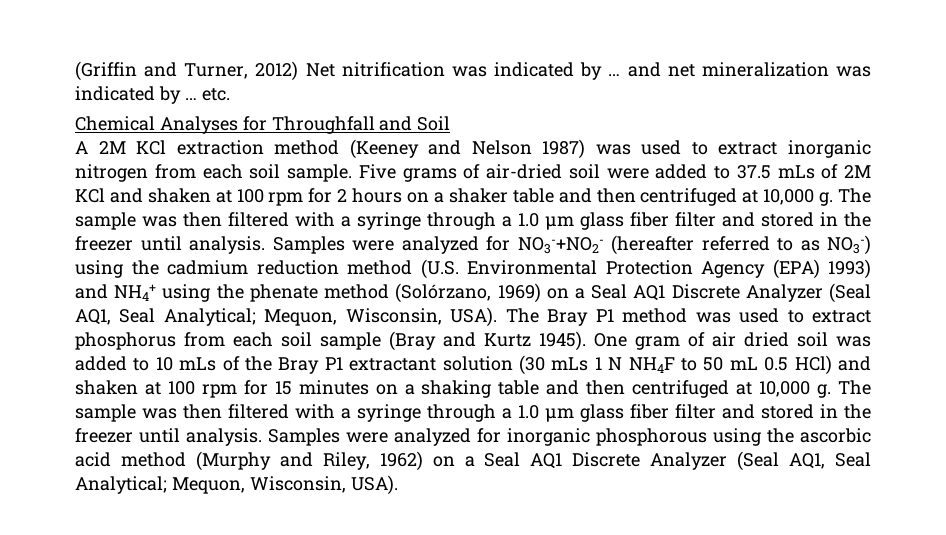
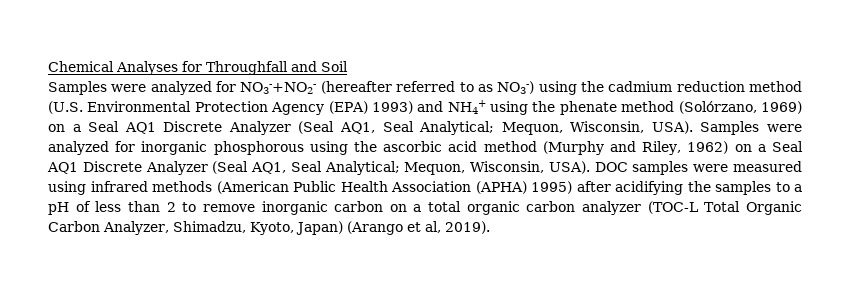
[75,61,872,81] [75,86,230,104] (Griffin and Turner, 2012) Net nitrification was indicated by … and net mineralization was indicated by … etc. // -> (48, 66) none
[75,139,872,159] [75,164,871,182] [75,188,872,206] [75,212,871,230] [75,236,265,254] A 2M KCl extraction method (Keeney and Nelson 1987) was used to extract inorganic nitrogen from each soil sample. Five grams of air-dried soil were added to 37.5 mLs of 2M KCl and shaken at 100 rpm for 2 hours on a shaker table and then centrifuged at 10,000 g. The sample was then filtered with a syringe through a 1.0 µm glass fiber filter and stored in the freezer until analysis. -> (348, 66) none
[505,308,871,326] [75,331,871,351] [75,355,871,375] [75,380,872,398] [75,404,871,422] [75,428,262,446] The Bray P1 method was used to extract phosphorus from each soil sample (Bray and Kurtz 1945). One gram of air dried soil was added to 10 mLs of the Bray P1 extractant solution (30 mLs 1 N NH4F to 50 mL 0.5 HCl) and shaken at 100 rpm for 15 minutes on a shaking table and then centrifuged at 10,000 g. The sample was then filtered with a syringe through a 1.0 µm glass fiber filter and stored in the freezer until analysis. -> (693, 127) none
(398, 485) none -> [594,161,802,175] [48,181,802,195] [48,201,802,215] [48,221,490,235] DOC samples were measured using infrared methods (American Public Health Association (APHA) 1995) after acidifying the samples to a pH of less than 2 to remove inorganic carbon on a total organic carbon analyzer (TOC-L Total Organic Carbon Analyzer, Shimadzu, Kyoto, Japan) (Arango et al, 2019).

